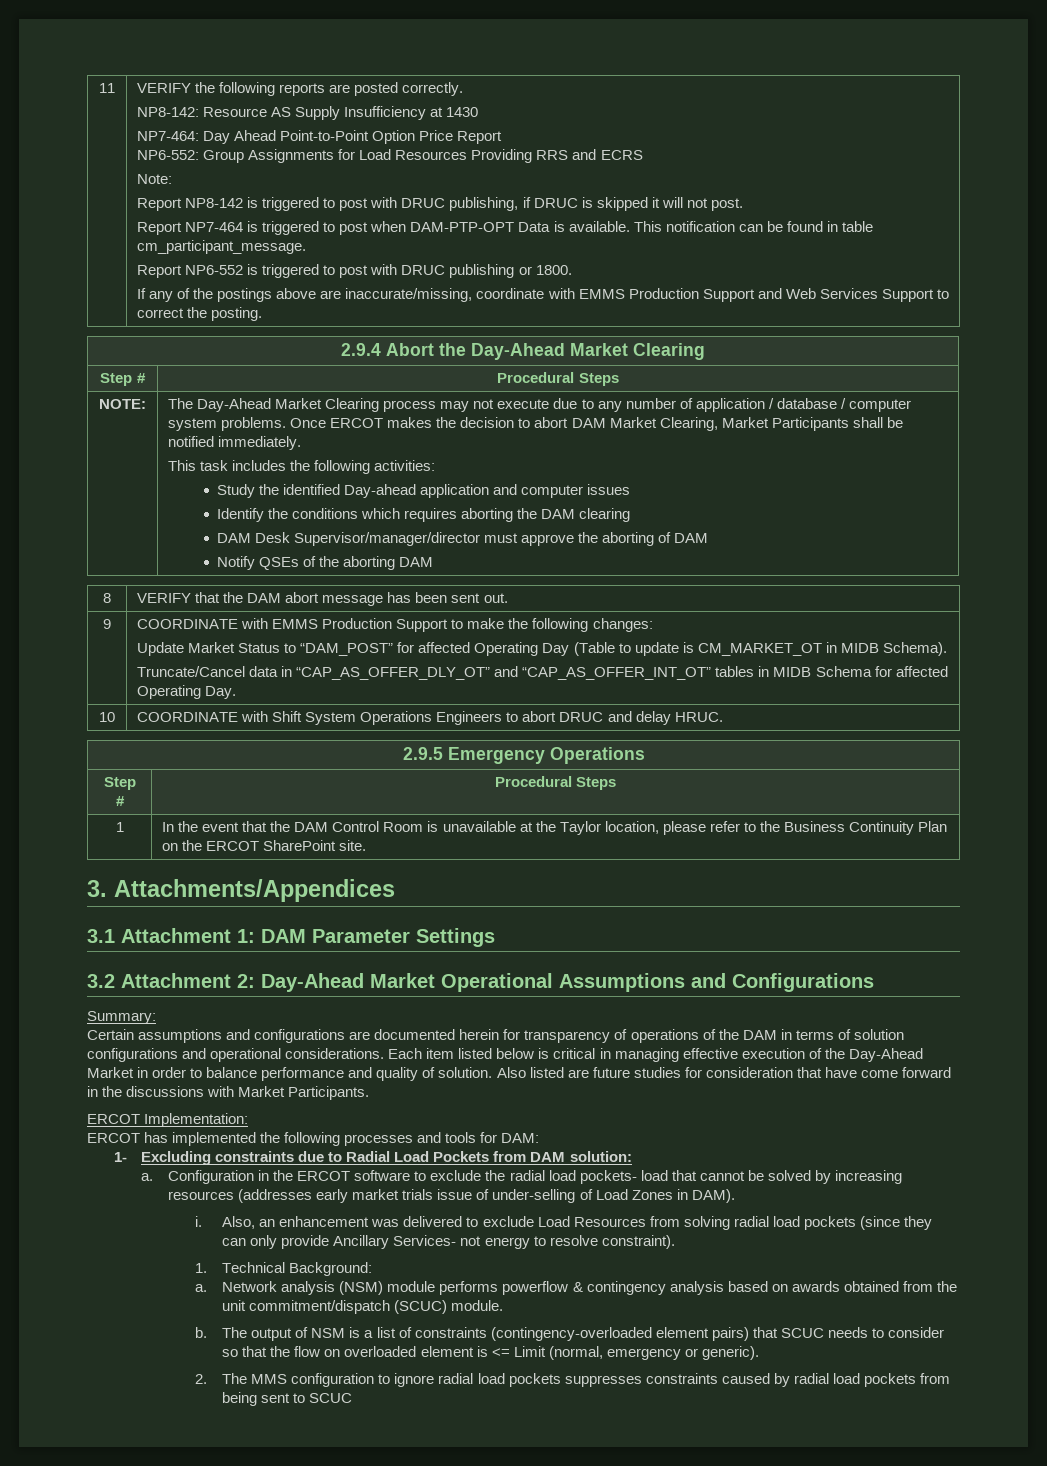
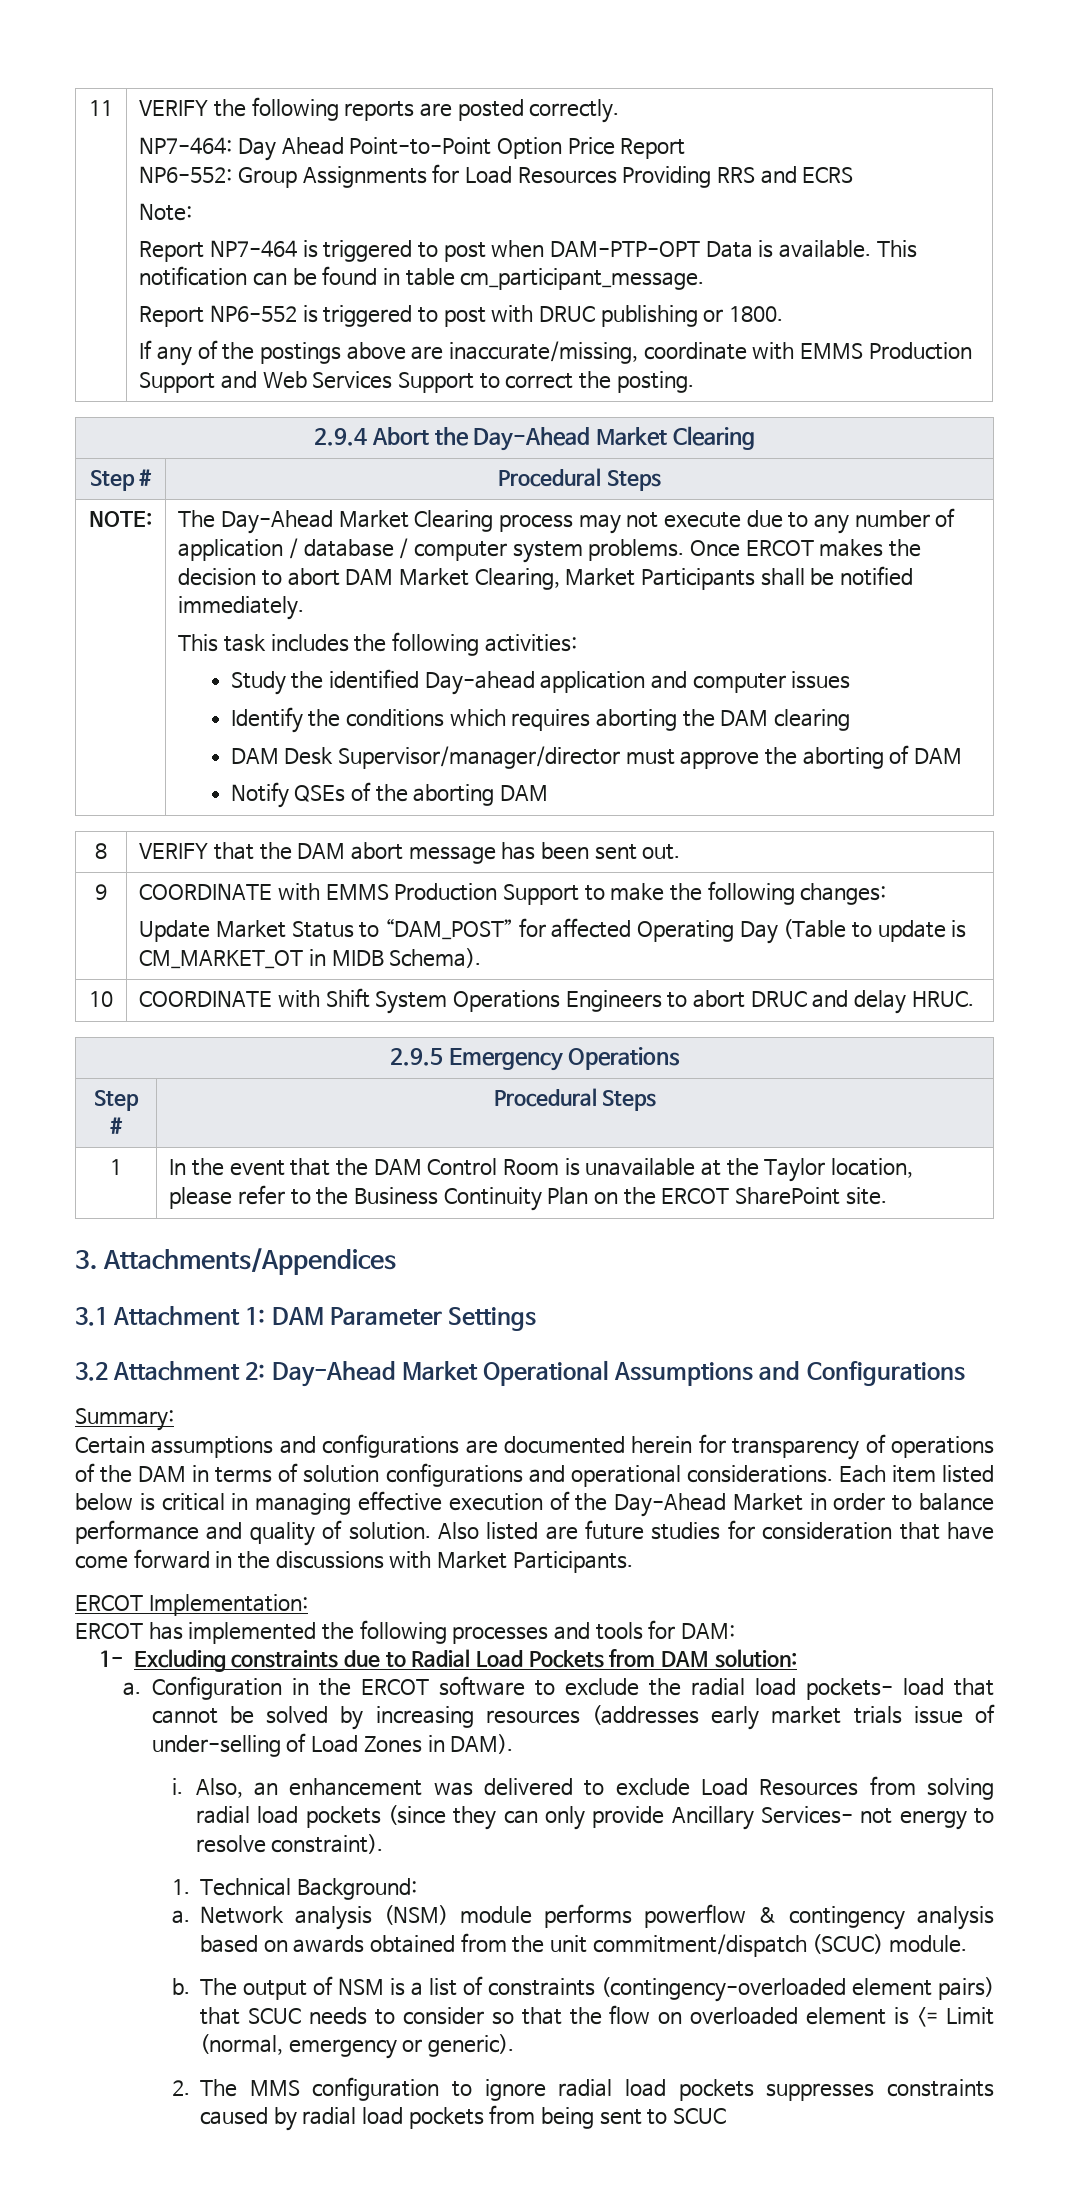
[137,106,479,120] // NP8-142: Resource AS Supply Insufficiency at 1430 -> (620, 111) none
[137,197,743,211] // Report NP8-142 is triggered to post with DRUC publishing, if DRUC is skipped it will not post. -> (193, 212) none
[137,666,948,680] [137,685,237,699] // Truncate/Cancel data in “CAP_AS_OFFER_DLY_OT” and “CAP_AS_OFFER_INT_OT” tables in MIDB Schema for affected Operating Day. -> (482, 958) none

